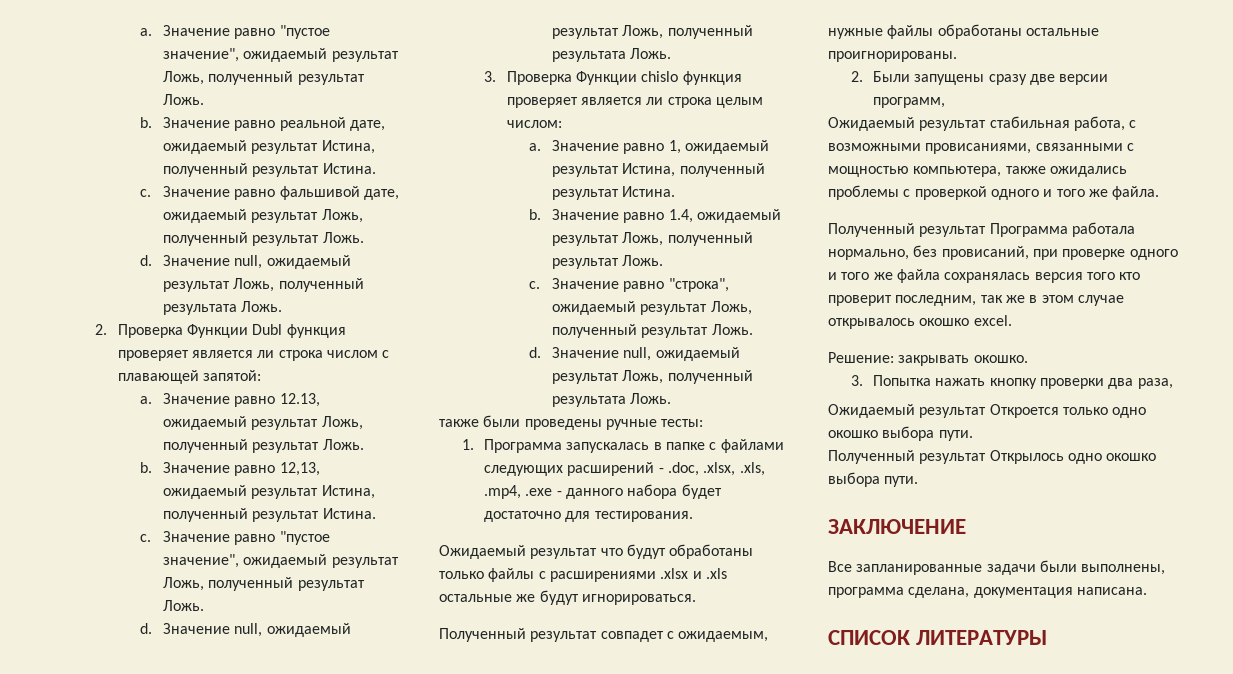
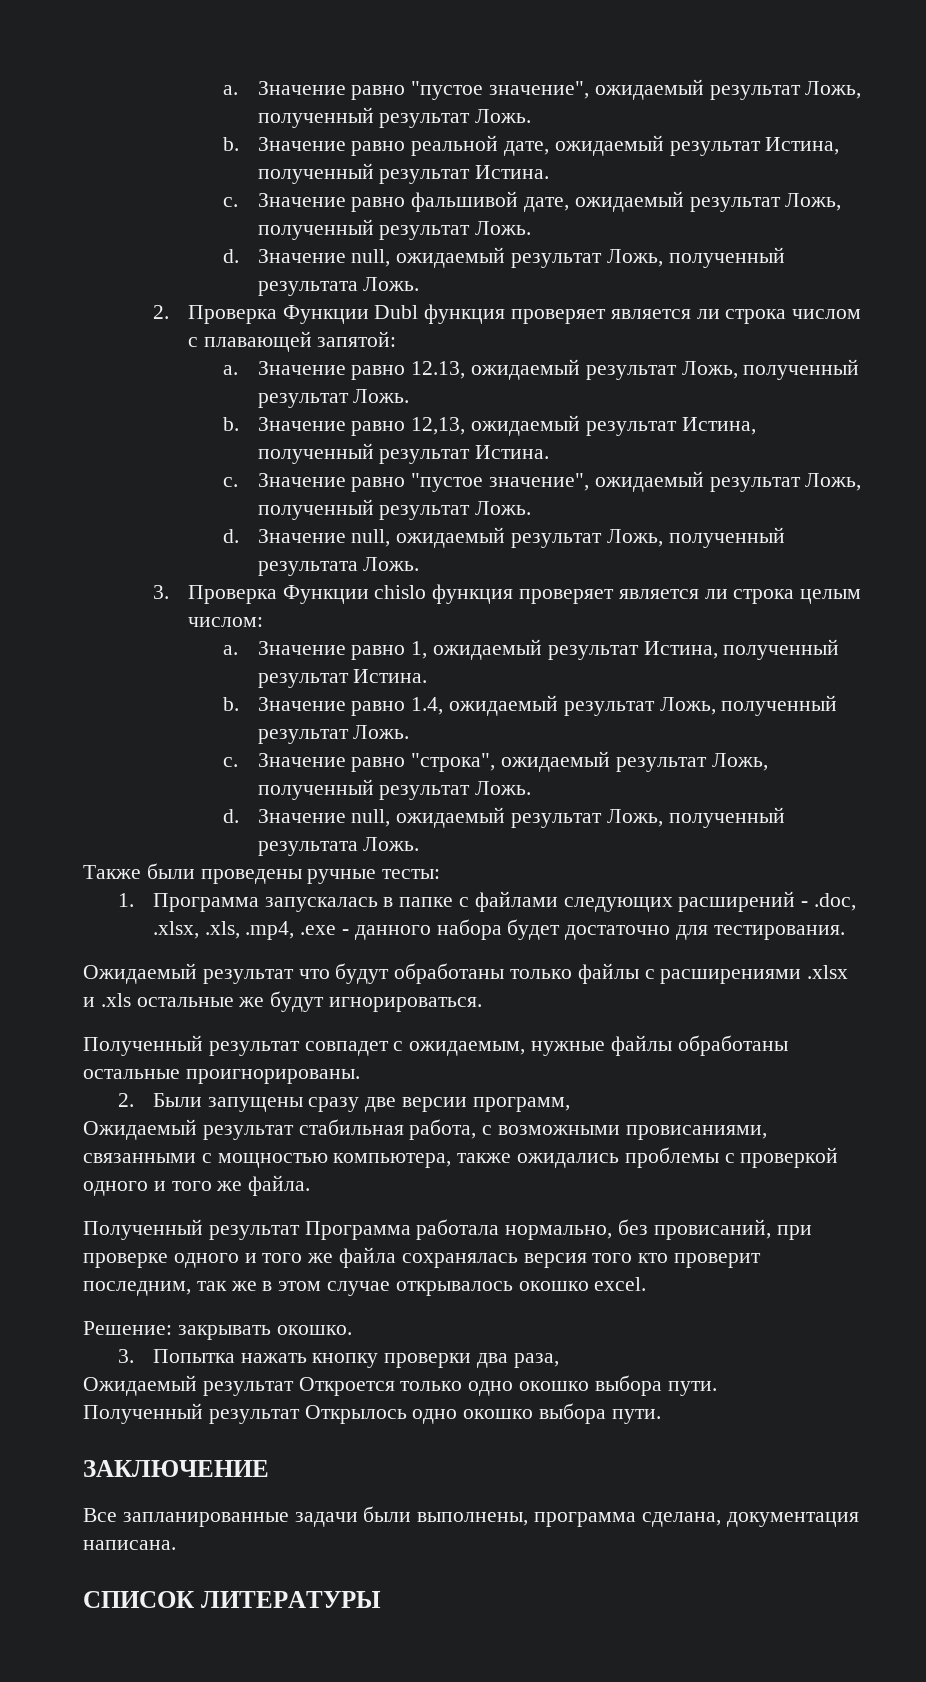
[439,419,479,427] также -> [83,865,141,879] Также

